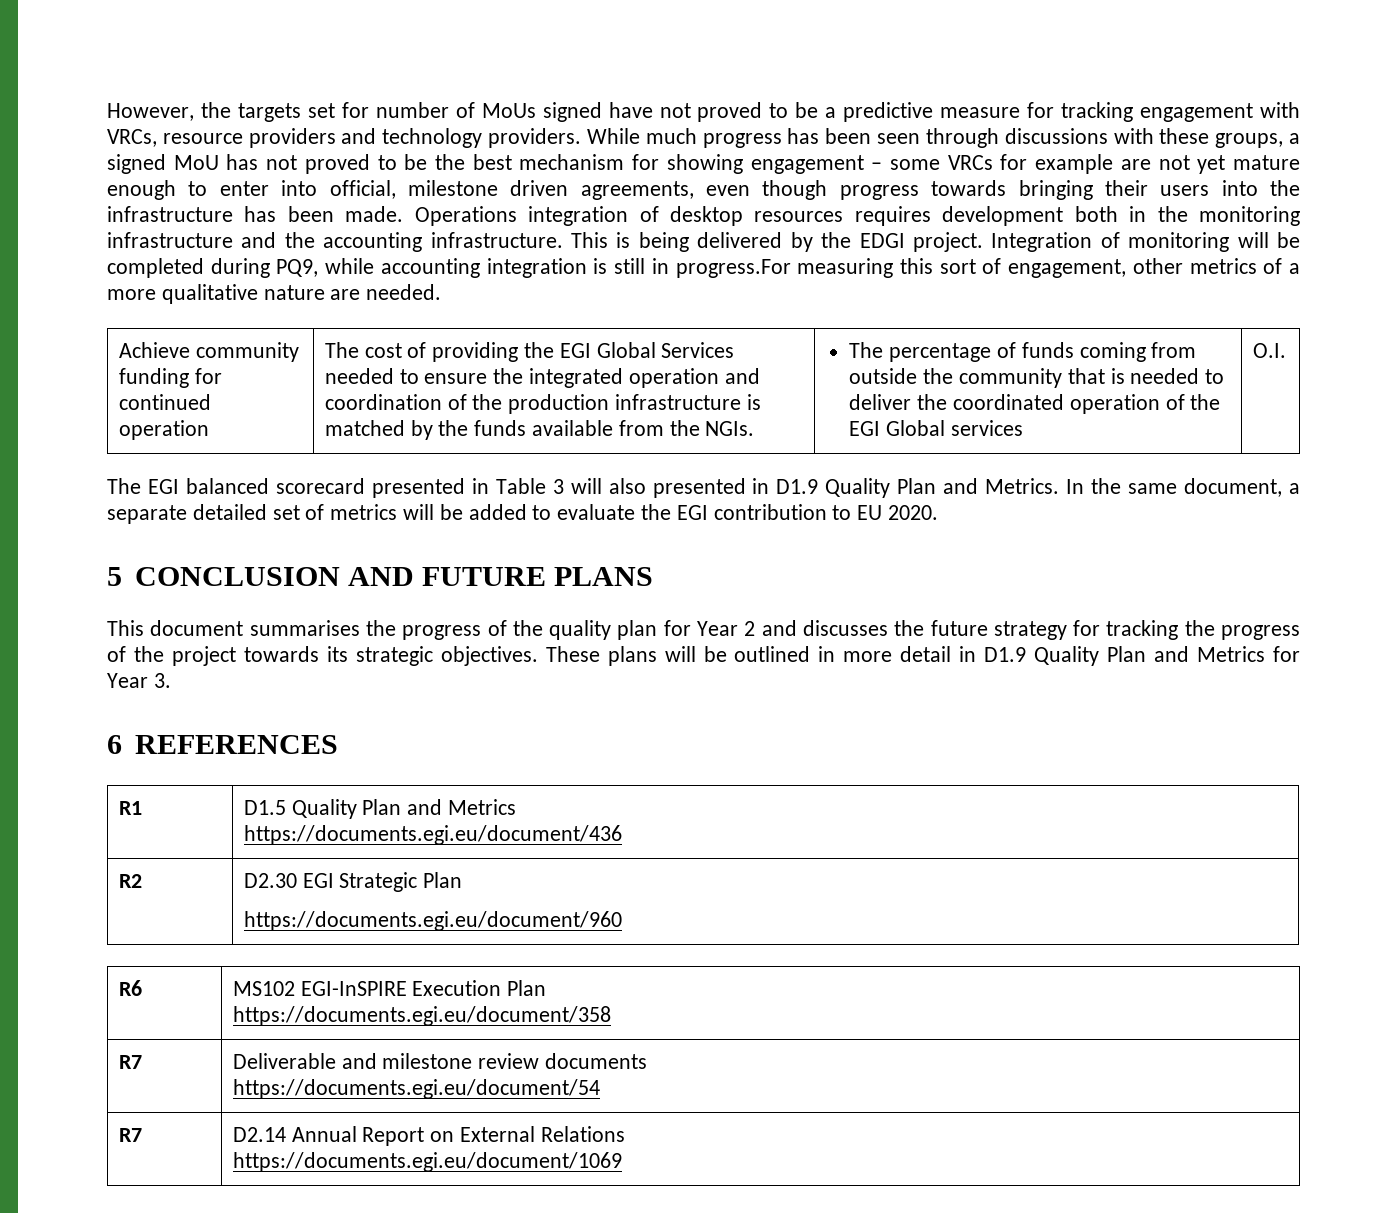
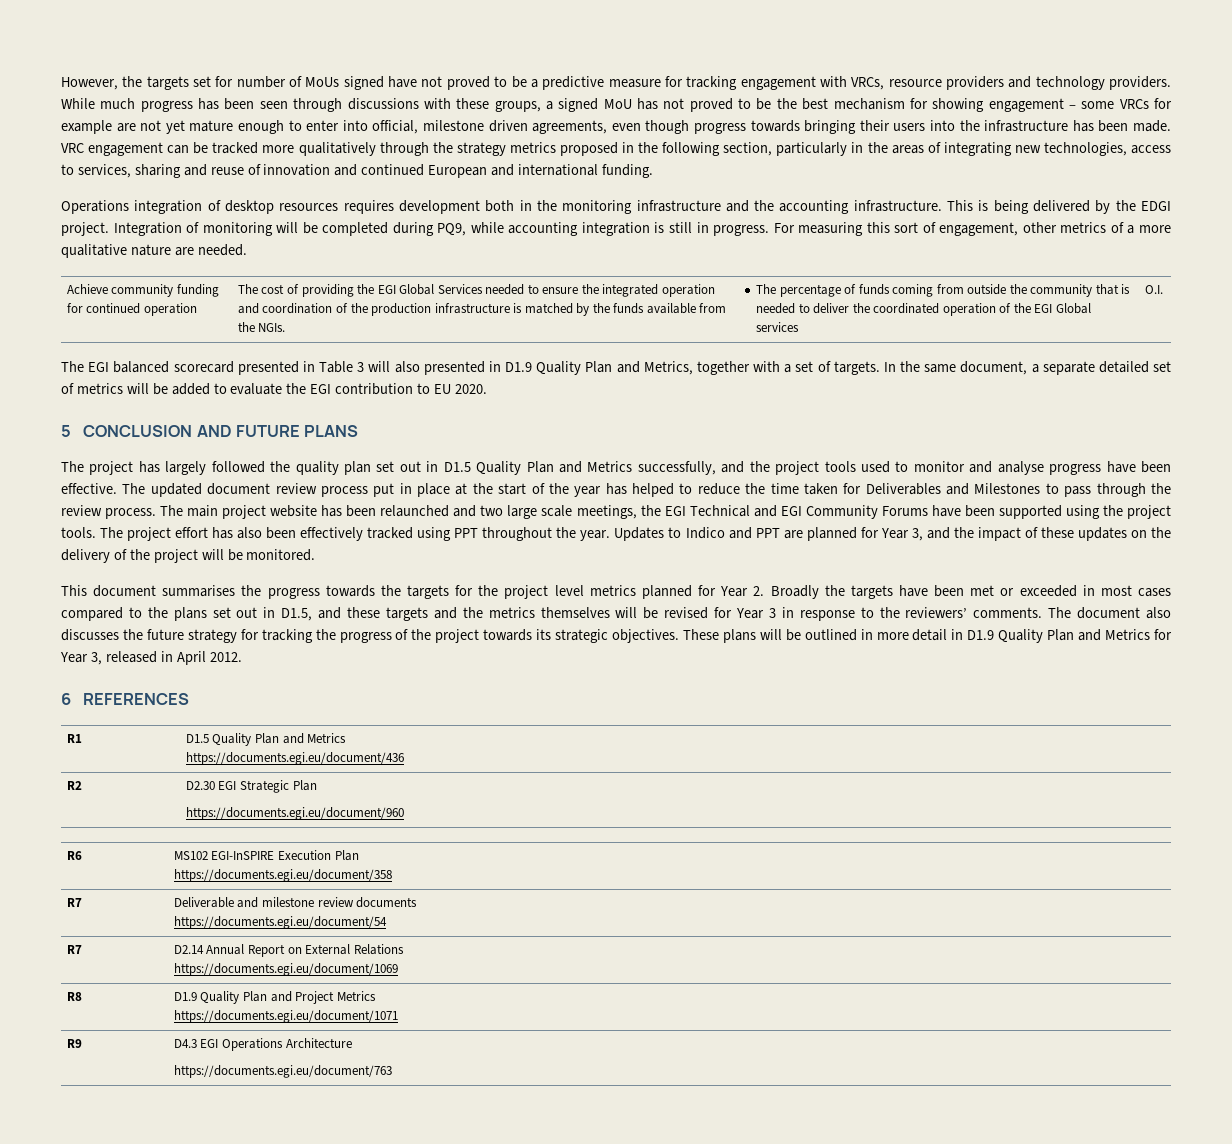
(404, 214) none -> [61,142,1172,156] [61,164,653,178] VRC engagement can be tracked more qualitatively through the strategy metrics proposed in the following section, particularly in the areas of integrating new technologies, access to services, sharing and reuse of innovation and continued European and international funding. //
[675,259,791,278] progress.For -> [713,223,795,236] progress. For
[985,478,1060,494] Metrics. -> [643,361,880,375] Metrics, together with a set of targets.
(654, 576) none -> [61,461,1172,475] [61,483,1171,497] [61,505,1171,519] [61,527,1171,541] [61,549,316,563] // The project has largely followed the quality plan set out in D1.5 Quality Plan and Metrics successfully, and the project tools used to monitor and analyse progress have been effective. The updated document review process put in place at the start of the year has helped to reduce the time taken for Deliverables and Milestones to pass through the review process. The main project website has been relaunched and two large scale meetings, the EGI Technical and EGI Community Forums have been supported using the project tools. The project effort has also been effectively tracked using PPT throughout the year. Updates to Indico and PPT are planned for Year 3, and the impact of these updates on the delivery of the project will be monitored.
[487,620,797,640] of the quality plan for Year 2 and -> [325,585,1171,599] [61,607,1171,621] towards the targets for the project level metrics planned for Year 2. Broadly the targets have been met or exceeded in most cases compared to the plans set out in D1.5, and these targets and the metrics themselves will be revised for Year 3 in response to the reviewers’ comments. The document also
[153,673,171,688] 3. -> [90,651,242,665] 3, released in April 2012.
(622, 1162) none -> [66,992,82,1001] [173,991,376,1004] [173,1010,398,1023] [66,1039,82,1048] [173,1038,352,1051] [173,1065,392,1078] // R8 | D1.9 Quality Plan and Project Metrics // https://documents.egi.eu/document/1071 // R9 | D4.3 EGI Operations Architecture // https://documents.egi.eu/document/763

